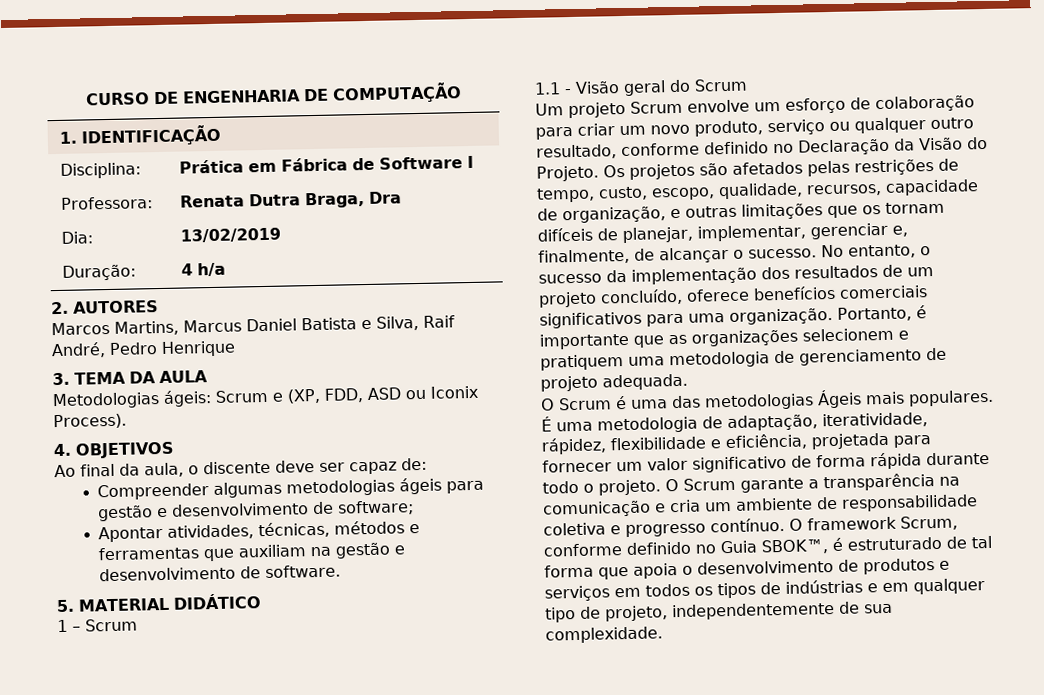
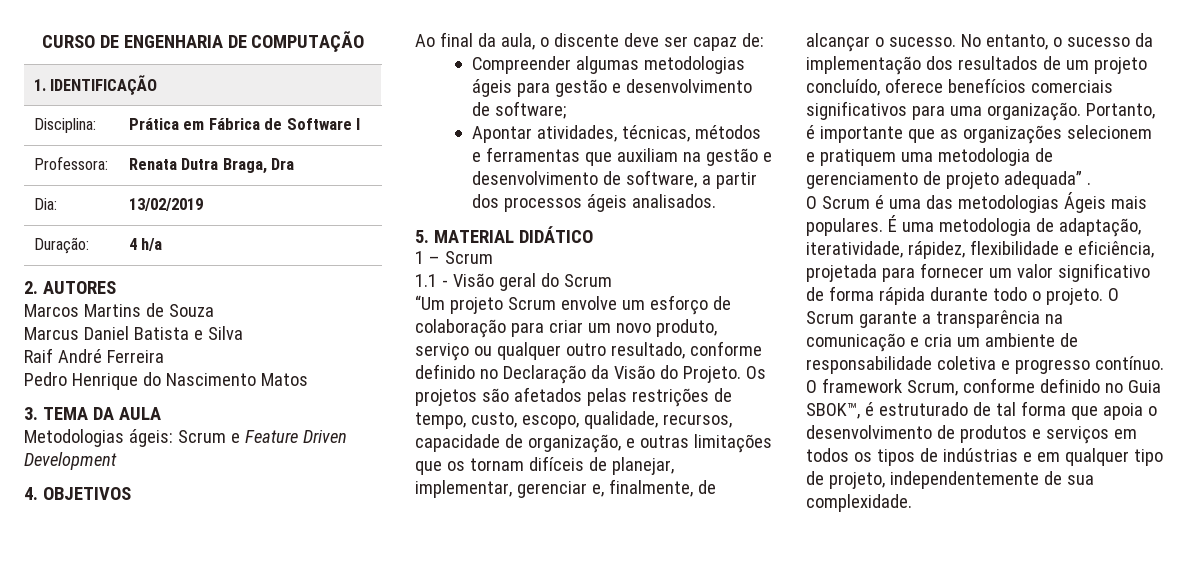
[114,320,179,336] Martins, -> [83,303,214,317] Martins de Souza //
[376,315,455,331] [51,342,106,359] Silva, Raif André, -> [207,326,243,340] [24,348,164,363] Silva // Raif André Ferreira //
(236, 348) none -> [142,372,308,386] do Nascimento Matos
[287,385,478,404] [53,413,127,430] (XP, FDD, ASD ou Iconix Process). -> [244,430,347,443] [24,452,117,470] Feature Driven Development
[265,564,342,579] software. -> [626,170,758,189] [472,194,717,212] software, a partir dos processos ágeis analisados.
[535,103,564,116] Um -> [415,295,445,310] “Um
[602,373,688,391] adequada. -> [1003,171,1091,189] adequada” .

